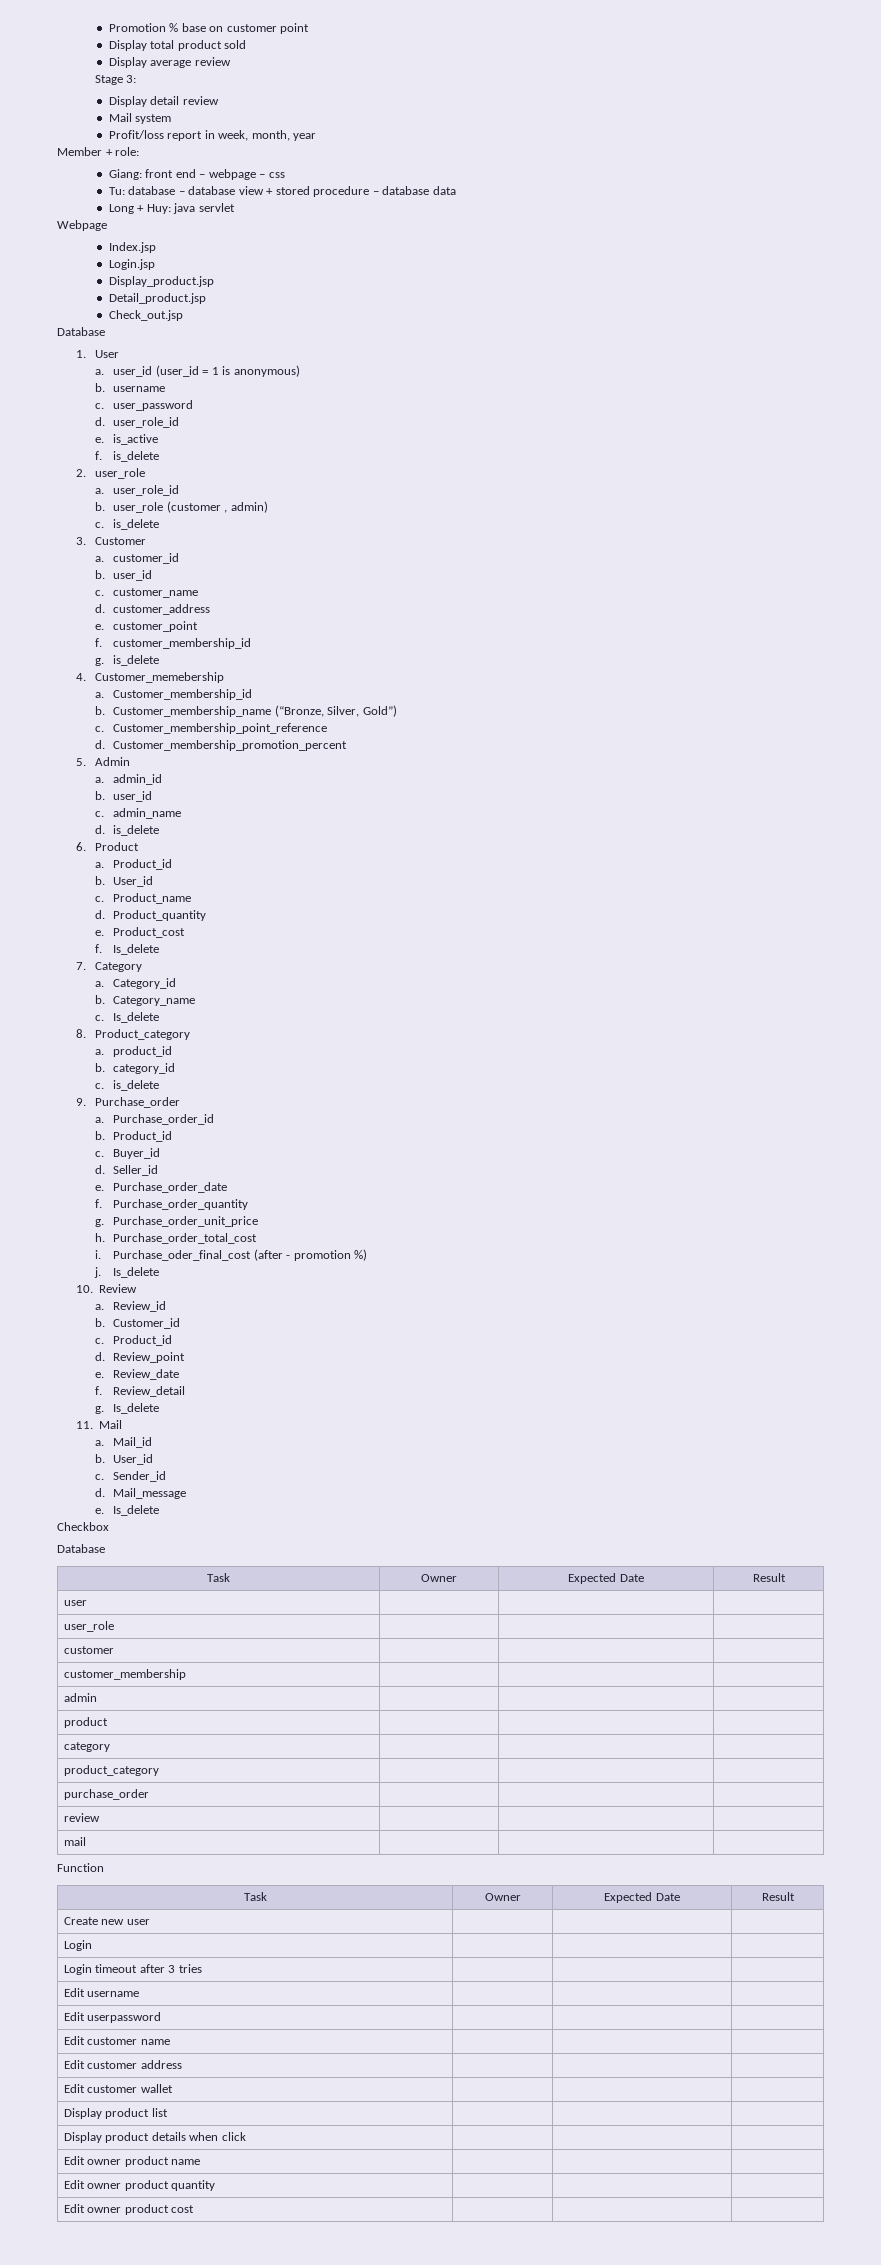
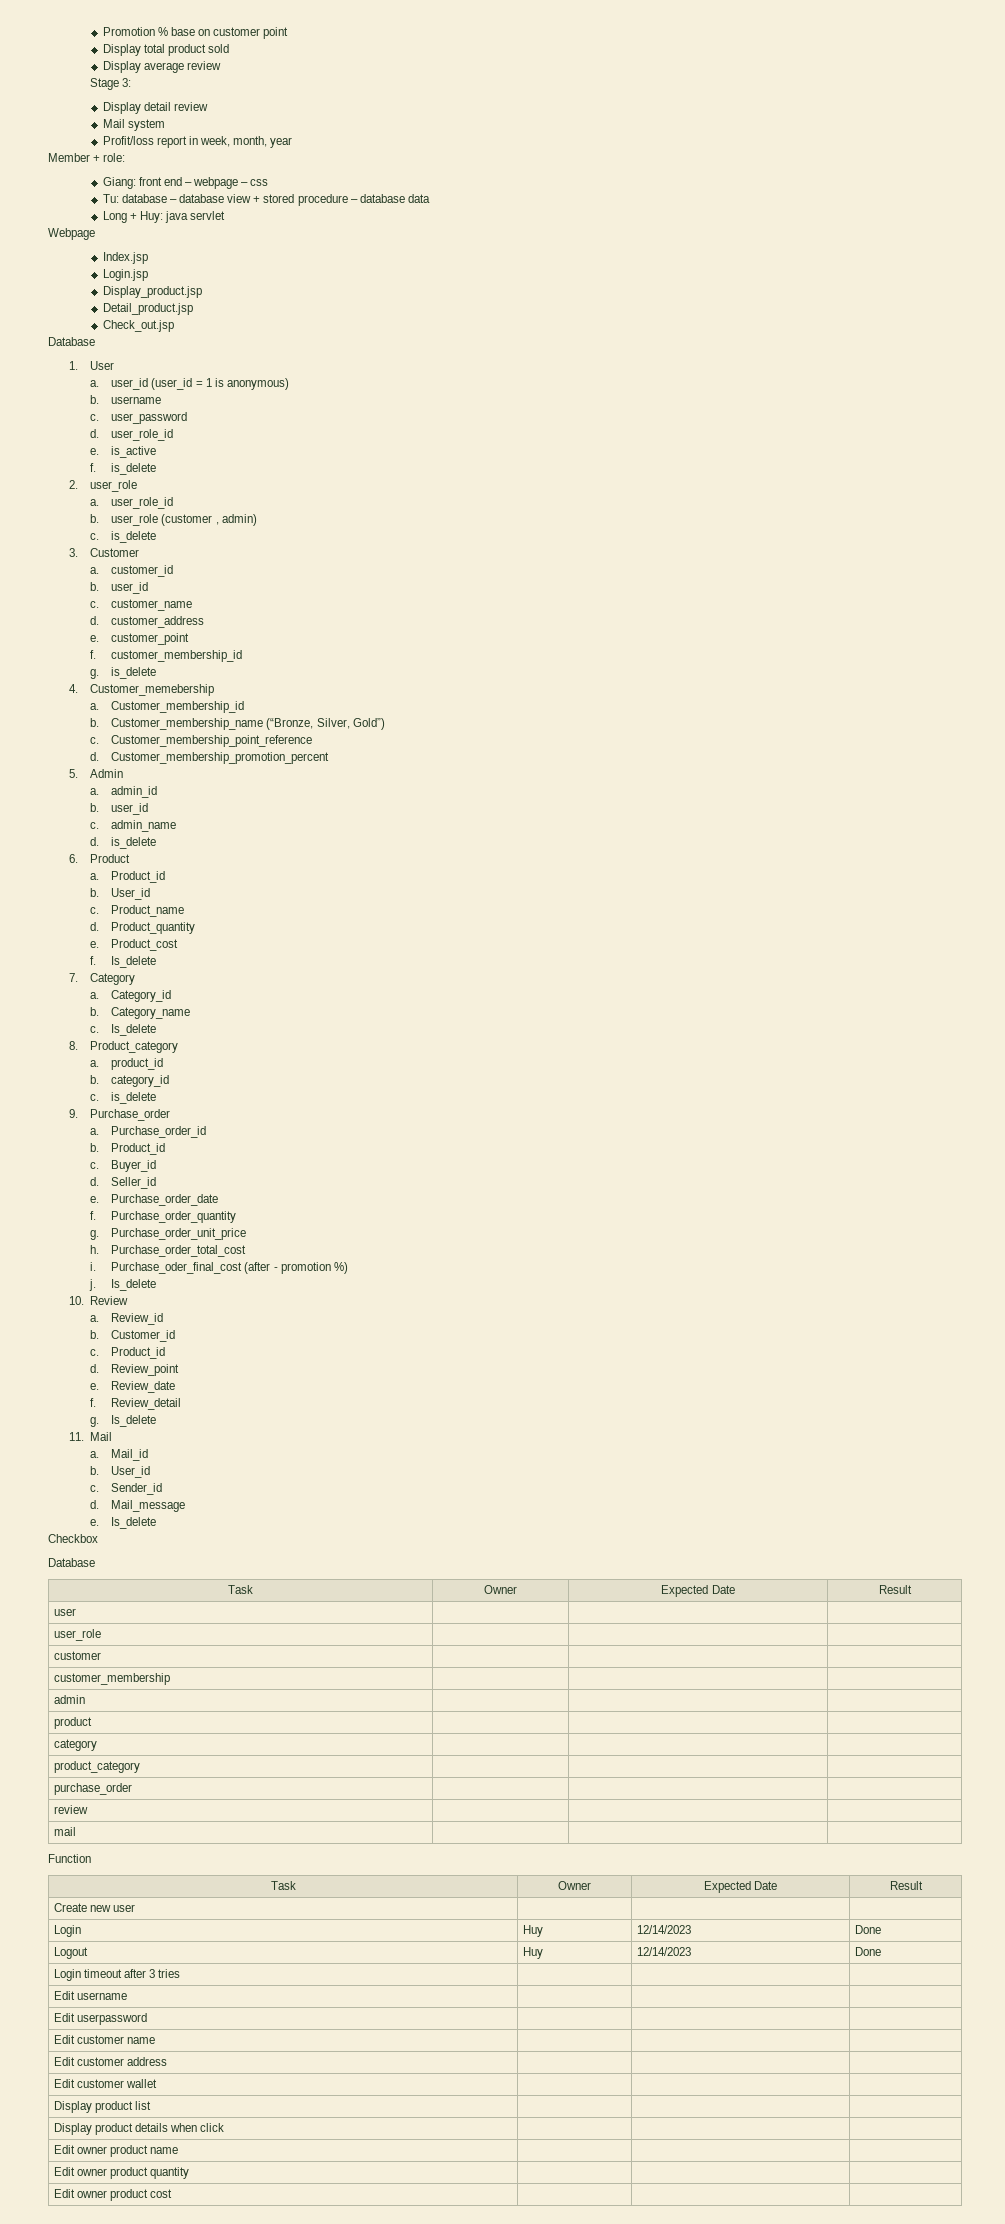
(92, 1945) | | -> [522,1925,543,1937] [636,1925,691,1934] [854,1925,881,1934] [53,1947,88,1959] [522,1947,543,1959] [636,1947,691,1956] [854,1947,881,1956] Huy | 12/14/2023 | Done // Logout | Huy | 12/14/2023 | Done

